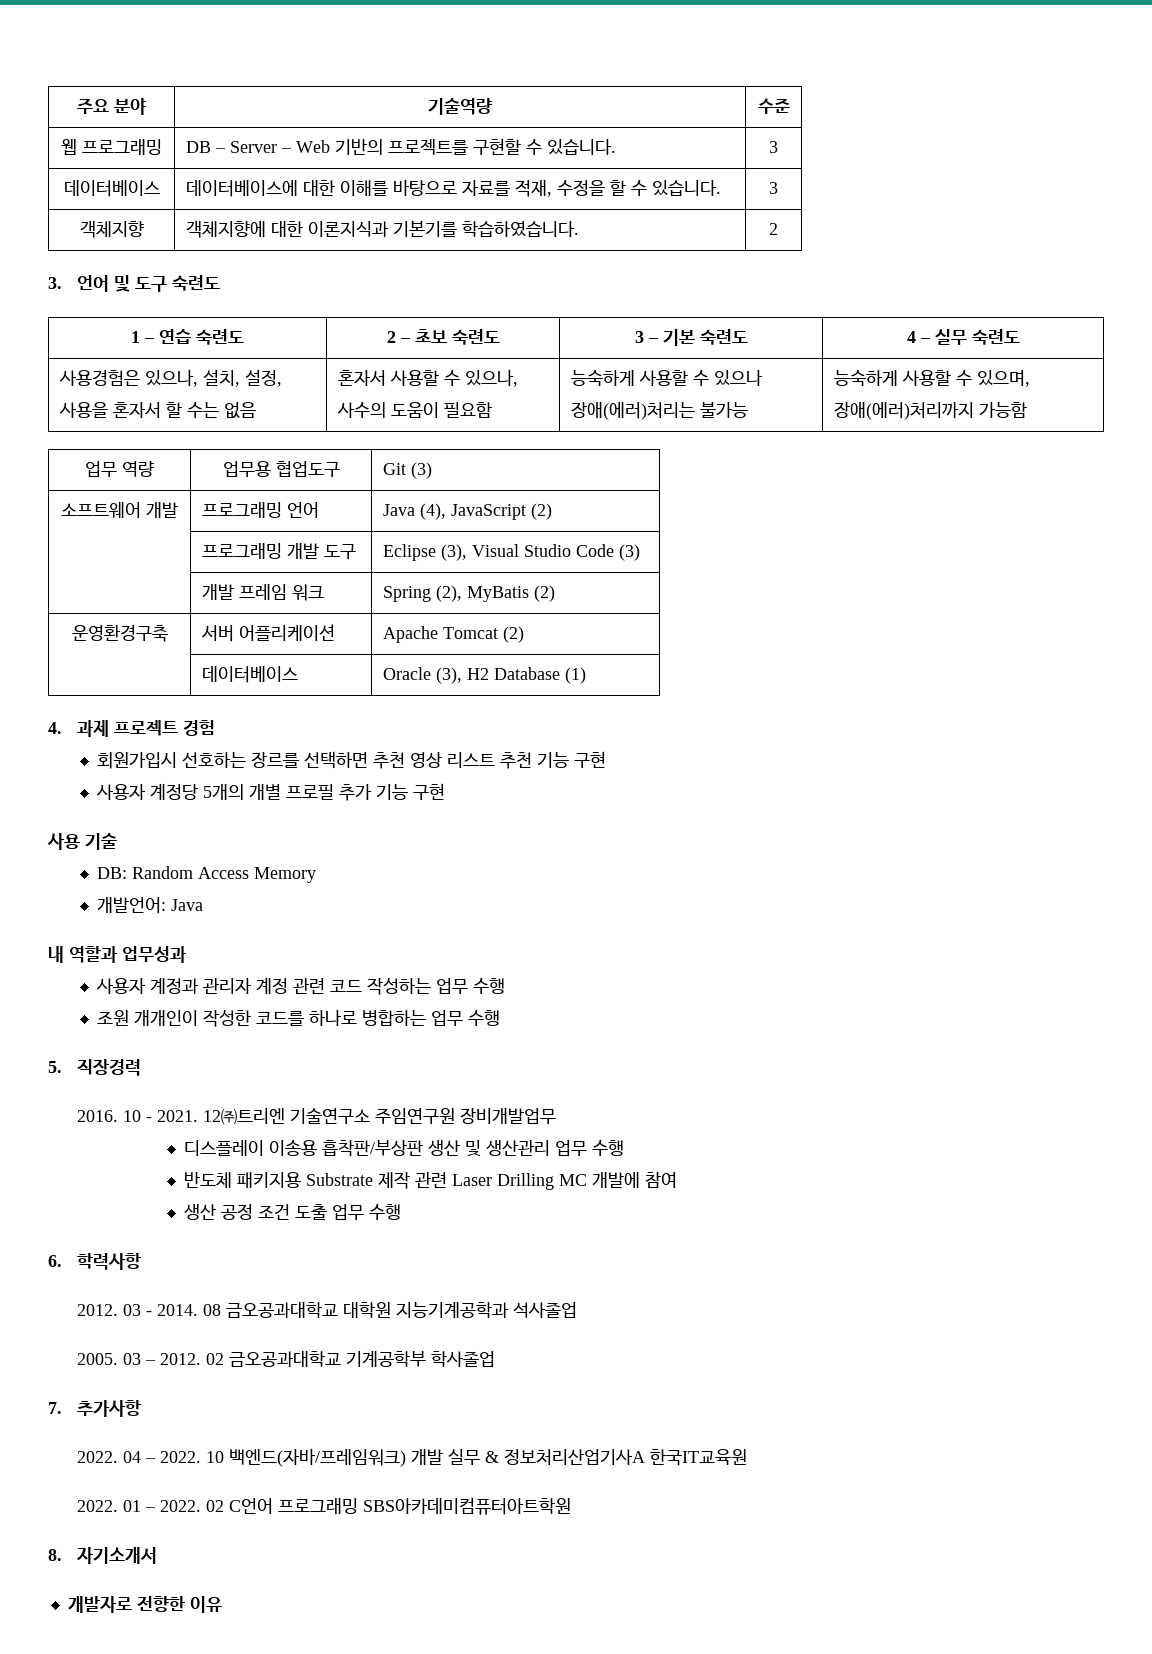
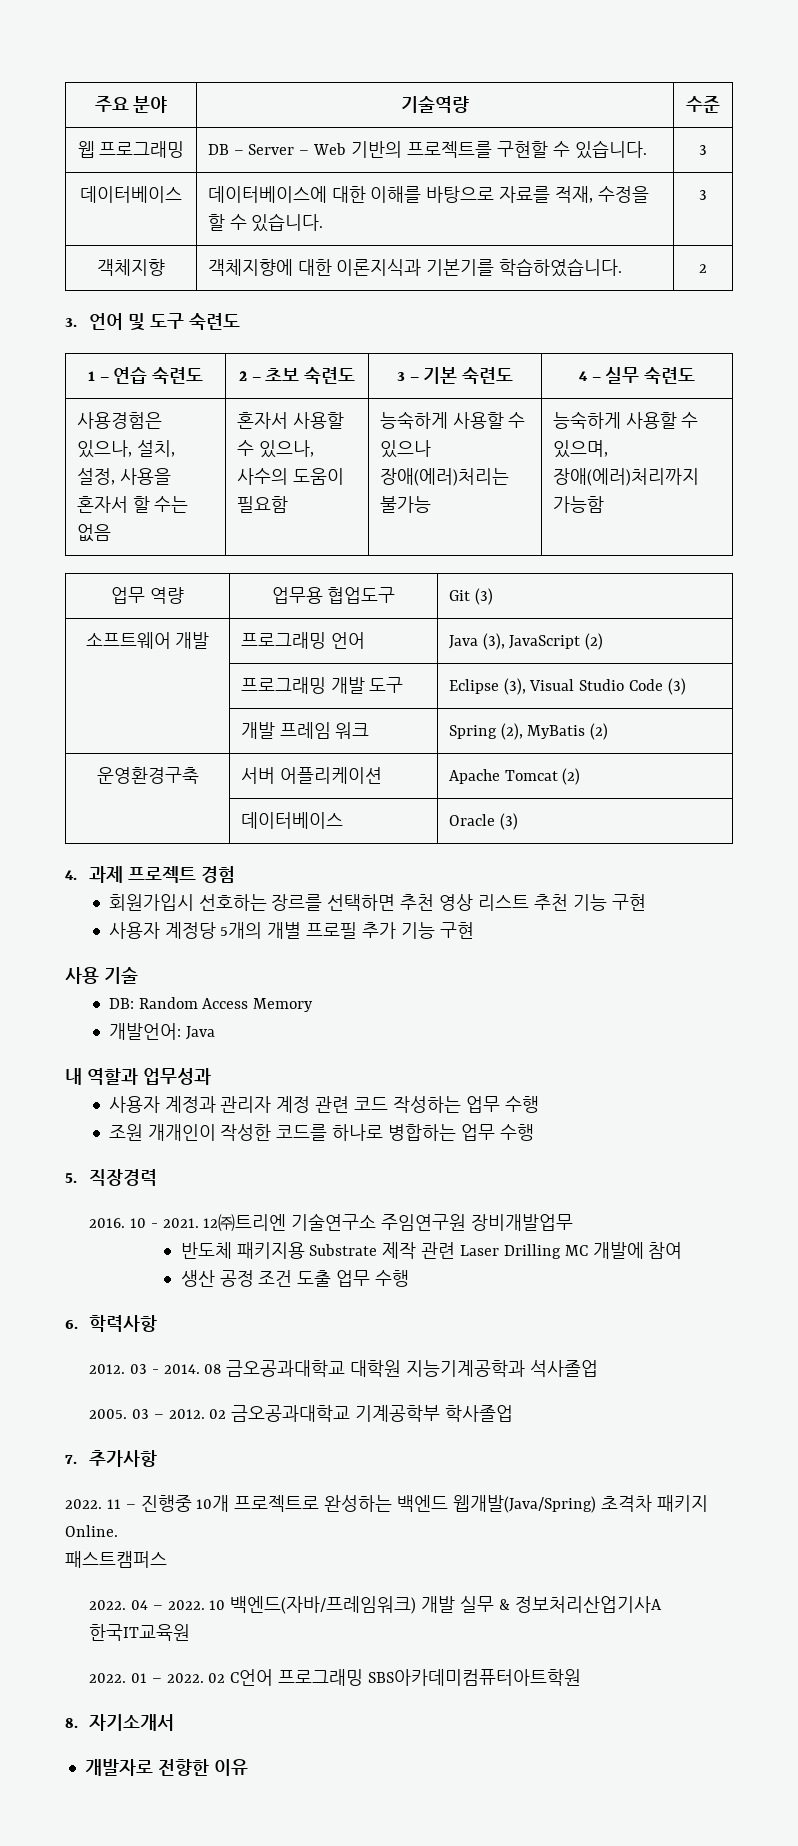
[419,503,446,520] (4), -> [482,633,505,650] (3),
[435,667,586,684] (3), H2 Database (1) -> [499,813,518,830] (3)
[184,1140,625,1157] // 디스플레이 이송용 흡착판/부상판 생산 및 생산관리 업무 수행 -> (573, 1222) none
(142, 1408) none -> [65,1495,708,1513] [65,1525,118,1537] [65,1551,167,1568] // 2022. 11 – 진행중 10개 프로젝트로 완성하는 백엔드 웹개발(Java/Spring) 초격차 패키지 Online. // 패스트캠퍼스

